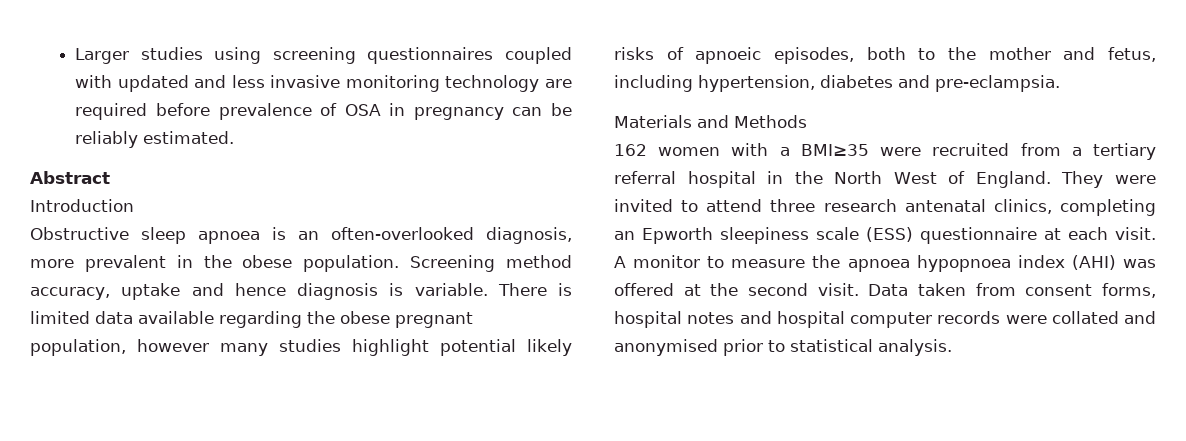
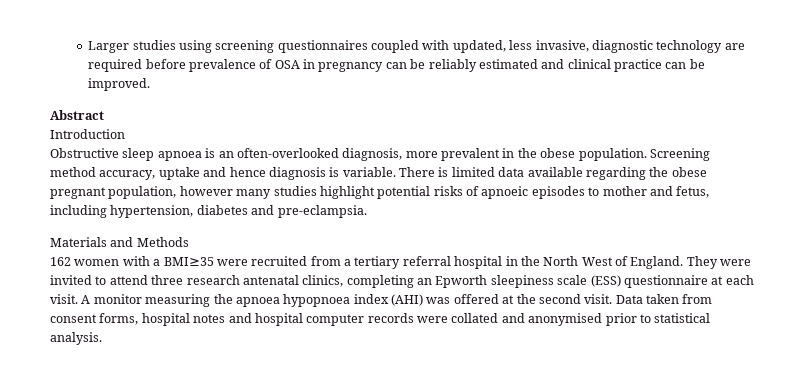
[117,75,440,92] updated and less invasive monitoring -> [452,40,653,53] updated, less invasive, diagnostic
[143,131,235,144] estimated. -> [478,59,705,72] [88,78,151,91] estimated and clinical practice can be improved.
[527,339,572,356] likely -> (431, 192) none
[774,47,976,64] episodes, both to the -> [531,186,600,199] episodes to
[707,256,806,268] to measure -> [145,294,211,307] measuring

